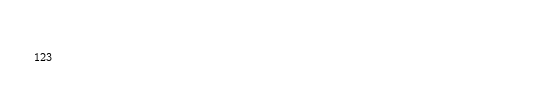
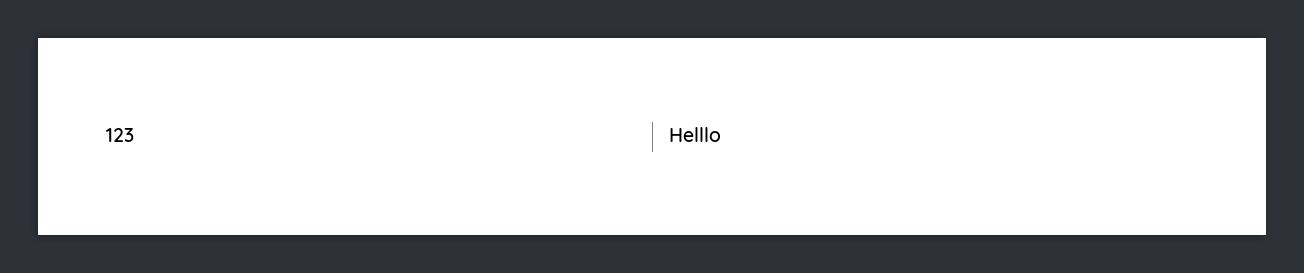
(52, 57) none -> [669,127,721,142] // Helllo

